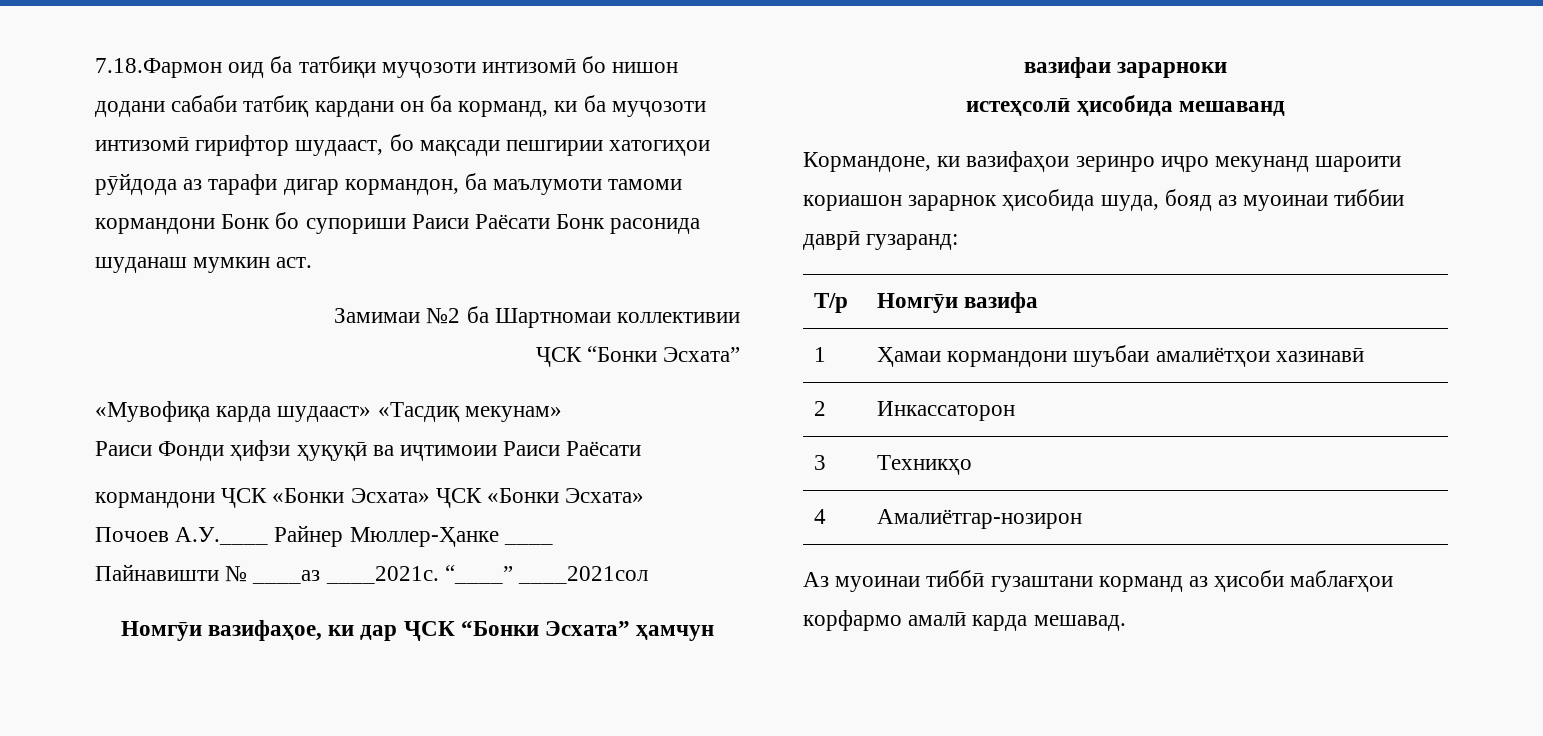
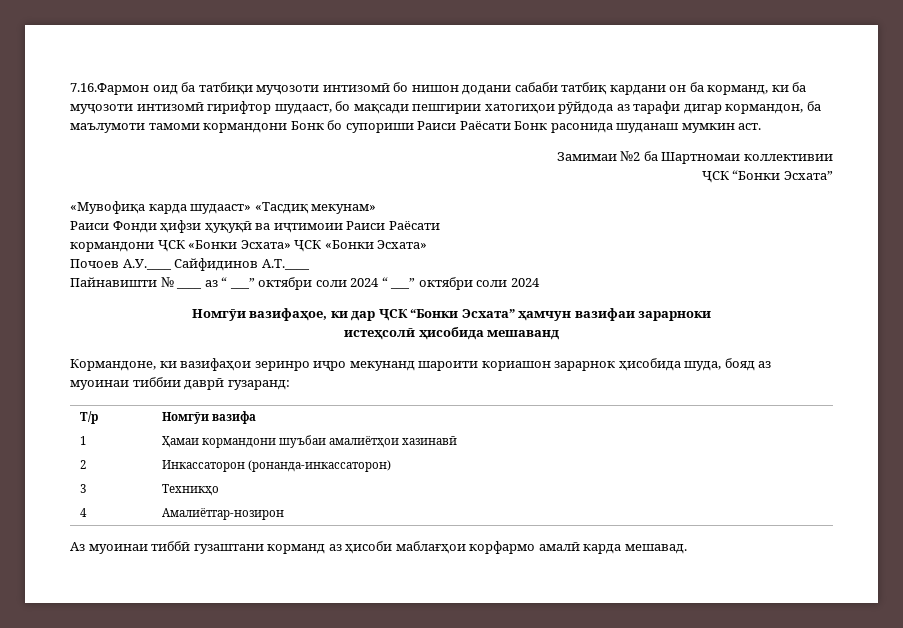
[95,58,222,78] 7.18.Фармон -> [70,83,149,95] 7.16.Фармон
[274,525,553,547] Райнер Мюллер-Ҳанке ____ -> [174,258,310,271] Сайфидинов А.Т.____
[252,565,649,584] ____аз ____2021с. “____” ____2021сол -> [176,287,203,289] [204,277,540,290] ____ аз “ ___” октябри соли 2024 “ ___” октябри соли 2024
(1015, 411) none -> [248,460,392,472] (ронанда-инкассаторон)

